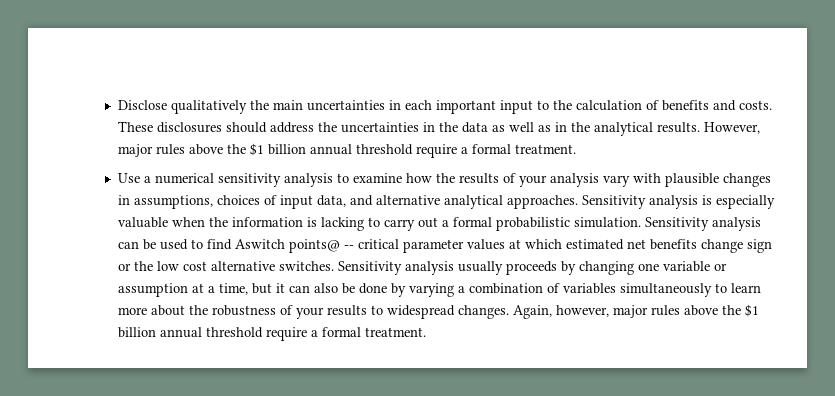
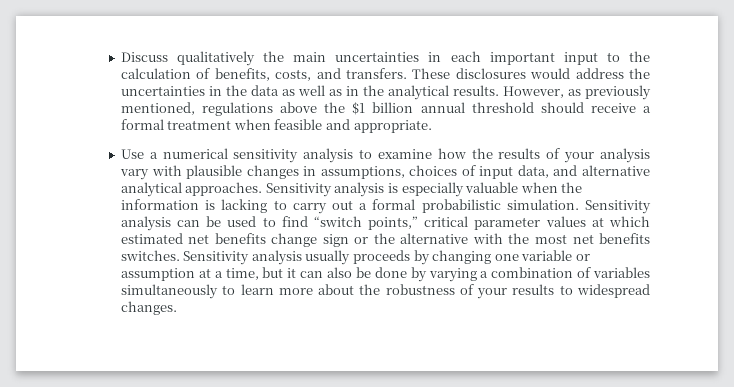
[118,100,168,110] Disclose -> [120,52,168,62] Discuss
[662,100,773,111] benefits and costs. -> [214,68,407,81] benefits, costs, and transfers.
[226,122,268,133] should -> [530,68,571,79] would
[118,143,577,158] major rules above the $1 billion annual threshold require a formal treatment. -> [567,85,651,100] [120,102,651,116] [120,119,432,133] as previously mentioned, regulations above the $1 billion annual threshold should receive a formal treatment when feasible and appropriate.
[235,239,355,253] Aswitch points@ -- -> [313,216,419,230] “switch points,”
[157,261,276,271] low cost alternative -> [400,233,651,244] alternative with the most net benefits
[513,304,760,319] [118,327,427,341] Again, however, major rules above the $1 billion annual threshold require a formal treatment. -> (177, 308) none

